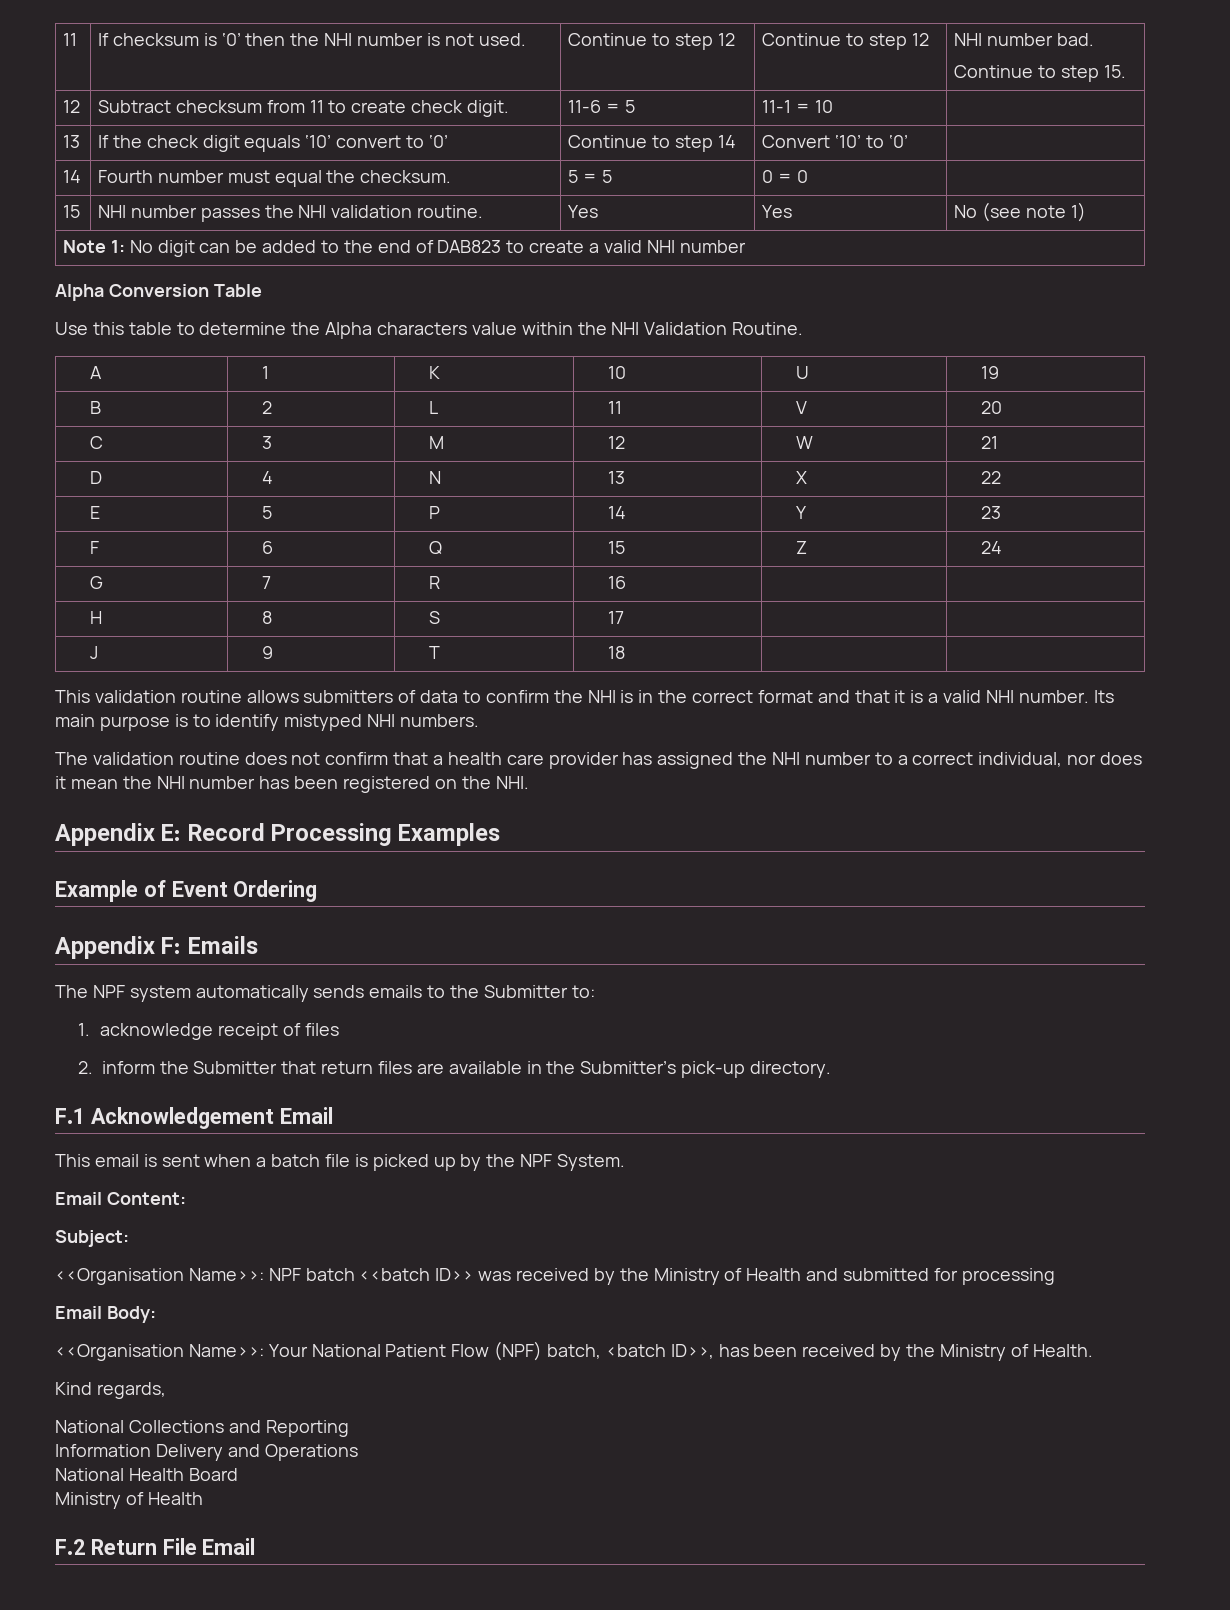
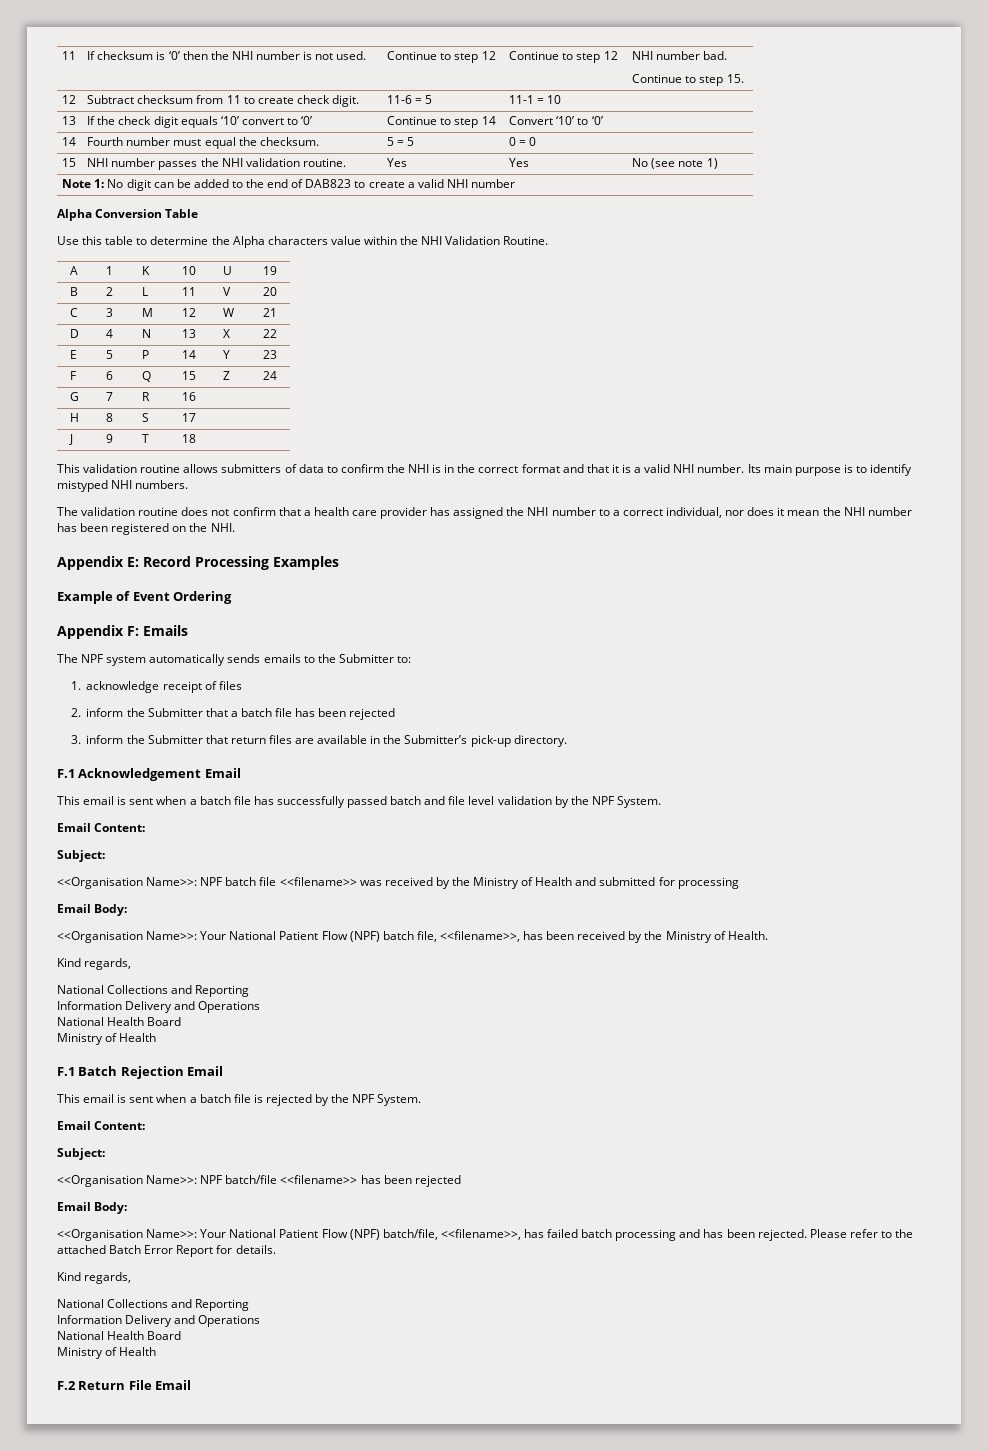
(317, 1067) none -> [230,708,396,720] [70,735,228,744] a batch file has been rejected // 3. inform the Submitter that
[354,1154,456,1171] is picked up -> [253,796,552,808] has successfully passed batch and file level validation
[359,1268,474,1281] <<batch ID>> -> [259,877,357,886] file <<filename>>
[547,1344,714,1359] batch, <batch ID>>, -> [382,931,520,942] batch file, <<filename>>,
(203, 1498) none -> [57,1066,224,1079] [57,1094,422,1106] [57,1121,146,1130] [57,1148,105,1160] [57,1175,461,1187] [57,1202,128,1214] [57,1229,914,1241] [57,1245,276,1257] [57,1272,132,1284] [57,1299,250,1311] [57,1315,261,1327] [57,1331,182,1340] [57,1347,157,1359] // F.1 Batch Rejection Email // This email is sent when a batch file is rejected by the NPF System. // Email Content: // Subject: // <<Organisation Name>>: NPF batch/file <<filename>> has been rejected // Email Body: // <<Organisation Name>>: Your National Patient Flow (NPF) batch/file, <<filename>>, has failed batch processing and has been rejected. Please refer to the attached Batch Error Report for details. // Kind regards, // National Collections and Reporting // Information Delivery and Operations // National Health Board // Ministry of Health

